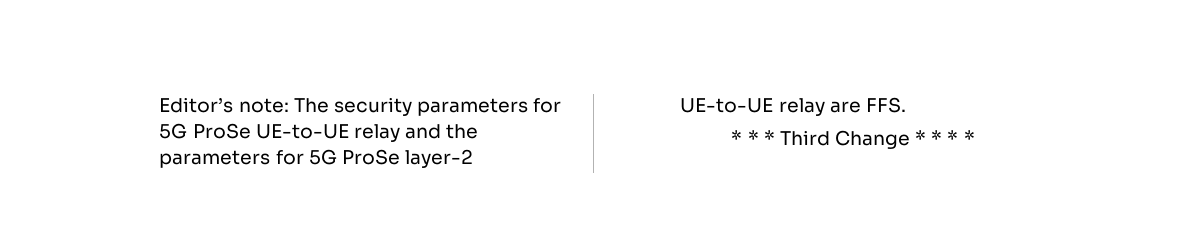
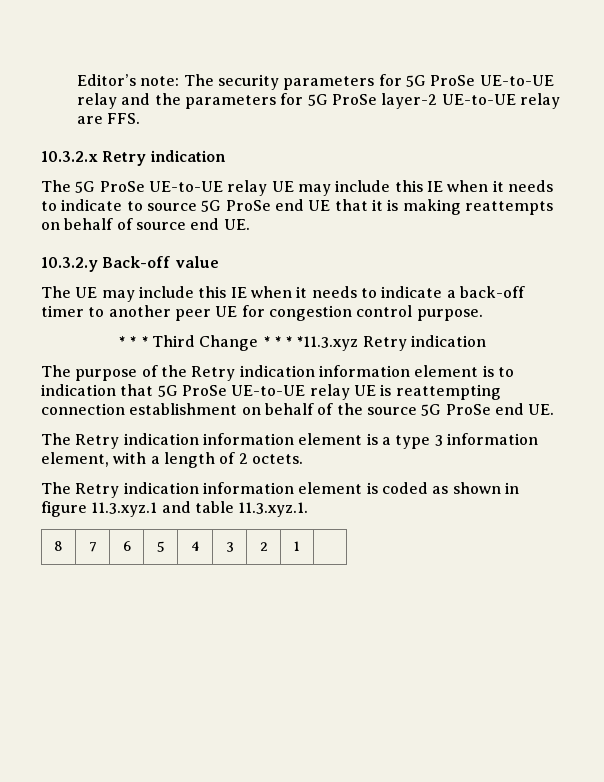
(906, 105) none -> [41,150,226,166] [41,180,553,196] [41,199,553,215] [41,218,250,230] [41,256,219,272] [41,286,525,302] [41,305,483,321] // 10.3.2.x Retry indication // The 5G ProSe UE-to-UE relay UE may include this IE when it needs to indicate to source 5G ProSe end UE that it is making reattempts on behalf of source end UE. // 10.3.2.y Back-off value // The UE may include this IE when it needs to indicate a back-off timer to another peer UE for congestion control purpose.
[963,130,975,145] * -> [296,335,487,351] [41,365,514,381] [41,384,501,400] [41,403,555,416] [41,433,538,449] [41,452,303,468] [41,482,519,498] [41,501,309,517] [54,541,63,551] [88,542,97,552] [122,541,131,551] [156,541,165,552] [190,541,200,551] [225,542,234,552] [259,542,268,551] [294,541,300,551] *11.3.xyz Retry indication // The purpose of the Retry indication information element is to indication that 5G ProSe UE-to-UE relay UE is reattempting connection establishment on behalf of the source 5G ProSe end UE. // The Retry indication information element is a type 3 information element, with a length of 2 octets. // The Retry indication information element is coded as shown in figure 11.3.xyz.1 and table 11.3.xyz.1. // 8 | 7 | 6 | 5 | 4 | 3 | 2 | 1 |

